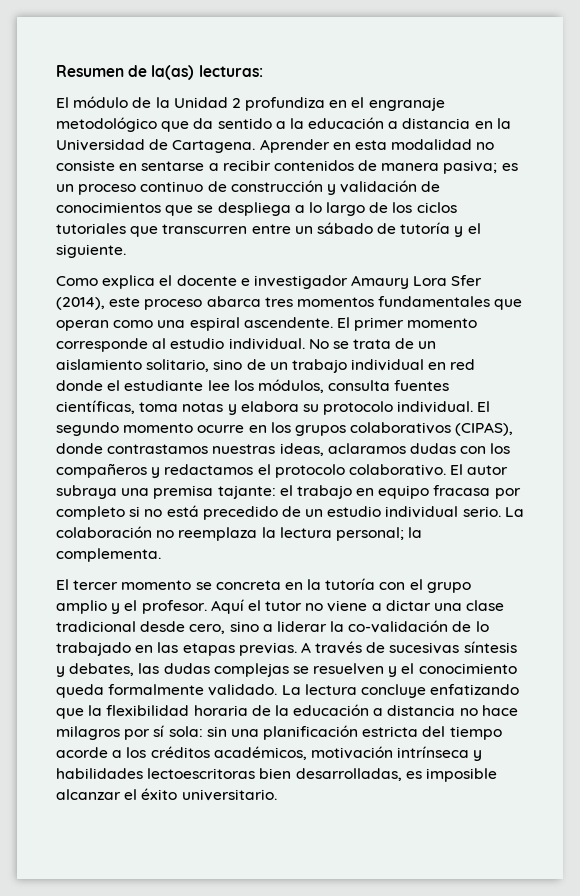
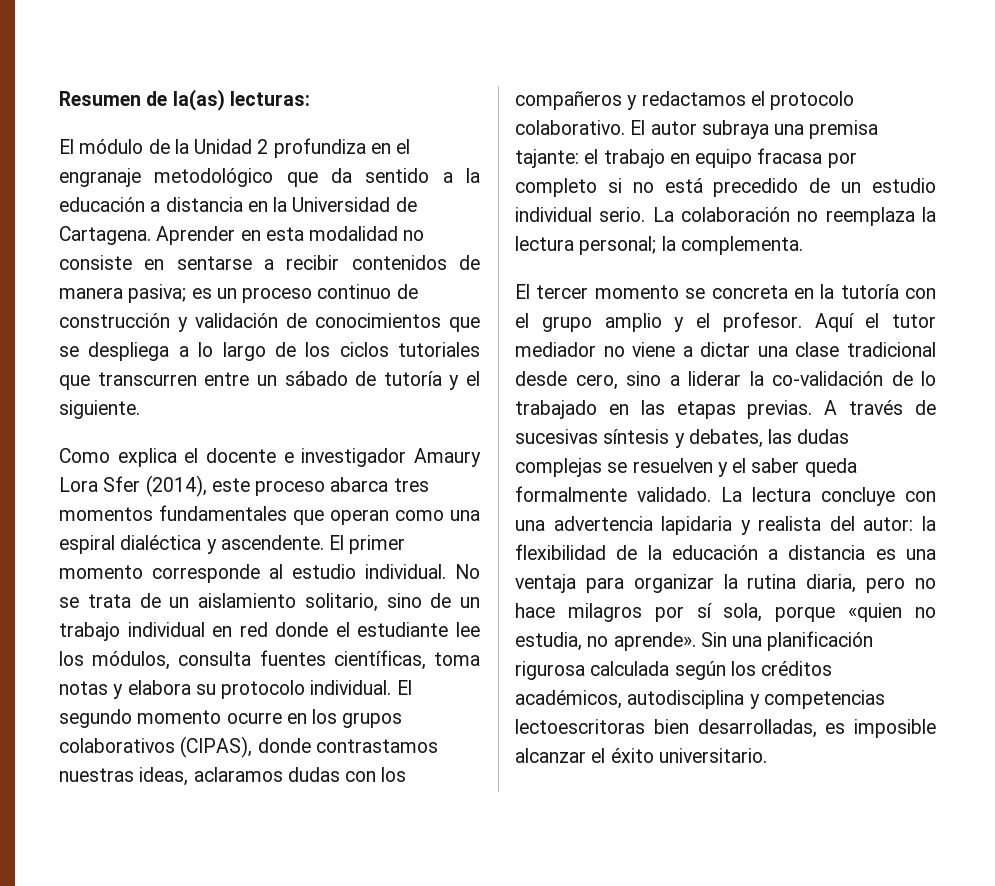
(240, 324) none -> [120,535,217,554] dialéctica y
(303, 606) none -> [515,342,596,357] mediador
[418,663,517,674] conocimiento -> [751,458,800,473] saber
[430,684,520,695] [56,708,84,719] enfatizando que -> [905,491,936,502] [515,516,914,535] con una advertencia lapidaria y realista del autor:
[193,705,248,716] horaria -> (606, 552) none
(456, 710) none -> [875,549,936,560] [515,574,906,593] es una ventaja para organizar la rutina diaria, pero
[168,725,502,740] [56,746,483,761] [56,768,143,779] sola: sin una planificación estricta del tiempo acorde a los créditos académicos, motivación intrínseca y habilidades -> [723,603,936,622] [515,631,874,651] [515,661,833,680] [515,690,885,709] sola, porque «quien no estudia, no aprende». Sin una planificación rigurosa calculada según los créditos académicos, autodisciplina y competencias

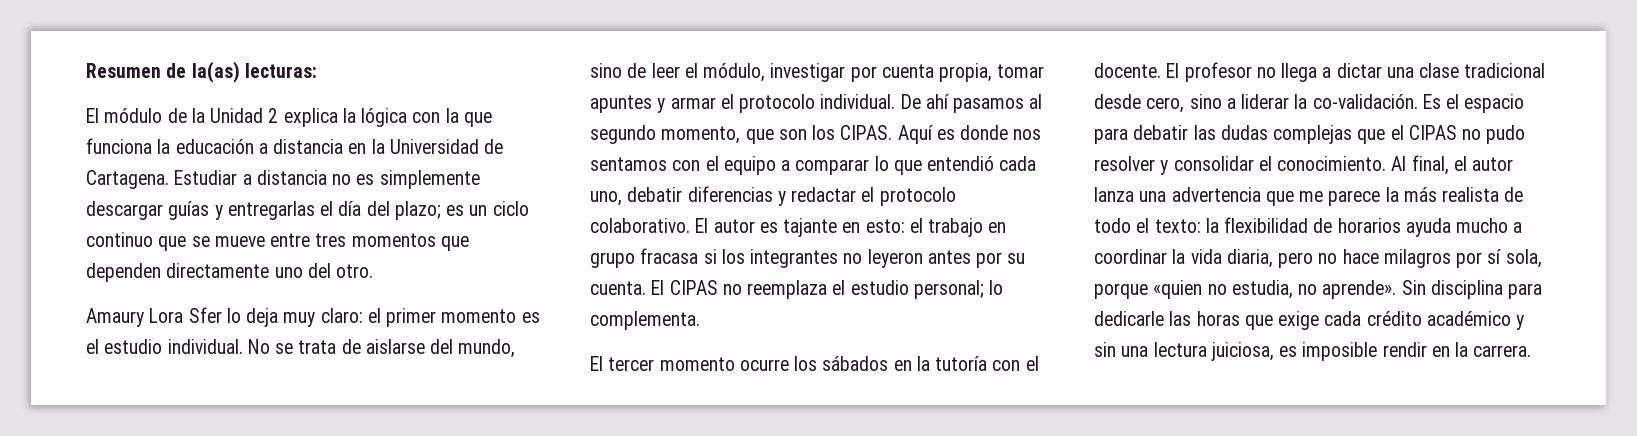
[273,138,411,158] [59,168,453,187] profundiza en el engranaje metodológico que da sentido a -> [283,108,492,127] [86,138,152,154] explica la lógica con la que funciona
[156,226,425,245] [59,255,480,270] [59,284,418,303] [59,313,480,332] [59,342,480,361] [59,371,480,390] [59,400,140,419] [59,448,481,467] [59,475,429,497] [59,505,480,525] [59,535,406,554] [59,564,283,583] Aprender en esta modalidad no consiste en sentarse a recibir contenidos de manera pasiva; es un proceso continuo de construcción y validación de conocimientos que se despliega a lo largo de los ciclos tutoriales que transcurren entre un sábado de tutoría y el siguiente. // Como explica el docente e investigador Amaury Lora Sfer (2014), este proceso abarca tres momentos fundamentales que operan como una espiral dialéctica y ascendente. El primer momento corresponde al -> [174,170,480,189] [86,201,529,220] [86,232,469,251] [86,263,374,282] [86,307,540,327] [86,339,99,354] Estudiar a distancia no es simplemente descargar guías y entregarlas el día del plazo; es un ciclo continuo que se mueve entre tres momentos que dependen directamente uno del otro. // Amaury Lora Sfer lo deja muy claro: el primer momento es el
[169,593,480,612] [59,622,480,641] [59,650,480,670] [59,680,412,699] [59,709,403,728] [59,736,438,758] [59,767,407,786] [515,91,746,110] un aislamiento solitario, sino de un trabajo individual en red donde el estudiante lee los módulos, consulta fuentes científicas, toma notas y elabora su protocolo individual. El segundo momento ocurre en los grupos colaborativos (CIPAS), donde contrastamos nuestras ideas, aclaramos dudas con los compañeros y redactamos -> [365,339,516,358] [590,63,1045,82] [590,94,1043,113] [590,125,1042,144] [590,156,1037,175] [590,186,857,206] aislarse del mundo, sino de leer el módulo, investigar por cuenta propia, tomar apuntes y armar el protocolo individual. De ahí pasamos al segundo momento, que son los CIPAS. Aquí es donde nos sentamos con el equipo a comparar lo que entendió cada uno, debatir diferencias y redactar
[701,120,879,139] [515,148,857,168] [515,178,936,197] [515,207,936,226] [515,236,676,255] subraya una premisa tajante: el trabajo en equipo fracasa por completo si no está precedido de un estudio individual serio. La colaboración no reemplaza la lectura personal; la -> [759,218,1007,237] [590,248,1026,268] [590,280,1004,299] es tajante en esto: el trabajo en grupo fracasa si los integrantes no leyeron antes por su cuenta. El CIPAS no reemplaza el estudio personal; lo
[685,285,788,299] se concreta -> [739,356,889,371] ocurre los sábados
[541,312,936,332] [515,342,676,357] grupo amplio y el profesor. Aquí el tutor mediador no viene -> [1094,62,1318,82] docente. El profesor no llega
[772,371,936,386] [515,400,936,419] [515,429,850,448] [515,458,857,477] [515,486,936,506] [515,516,936,535] [515,544,936,560] [515,574,797,593] co-validación de lo trabajado en las etapas previas. A través de sucesivas síntesis y debates, las dudas complejas se resuelven y el saber queda formalmente validado. La lectura concluye con una advertencia lapidaria y realista del autor: la flexibilidad de la educación a distancia es una ventaja para organizar la rutina -> [1312,94,1525,113] [1094,125,1526,144] [1094,155,1514,175] [1094,187,1524,206] [1094,217,1523,237] [1094,249,1222,264] co-validación. Es el espacio para debatir las dudas complejas que el CIPAS no pudo resolver y consolidar el conocimiento. Al final, el autor lanza una advertencia que me parece la más realista de todo el texto: la flexibilidad de horarios ayuda mucho a coordinar la vida
[732,631,874,651] [515,661,833,680] [515,690,885,709] [515,719,936,738] [515,748,767,763] una planificación rigurosa calculada según los créditos académicos, autodisciplina y competencias lectoescritoras bien desarrolladas, es imposible alcanzar el éxito universitario. -> [1430,280,1543,299] [1094,311,1525,330] [1094,342,1532,361] disciplina para dedicarle las horas que exige cada crédito académico y sin una lectura juiciosa, es imposible rendir en la carrera.

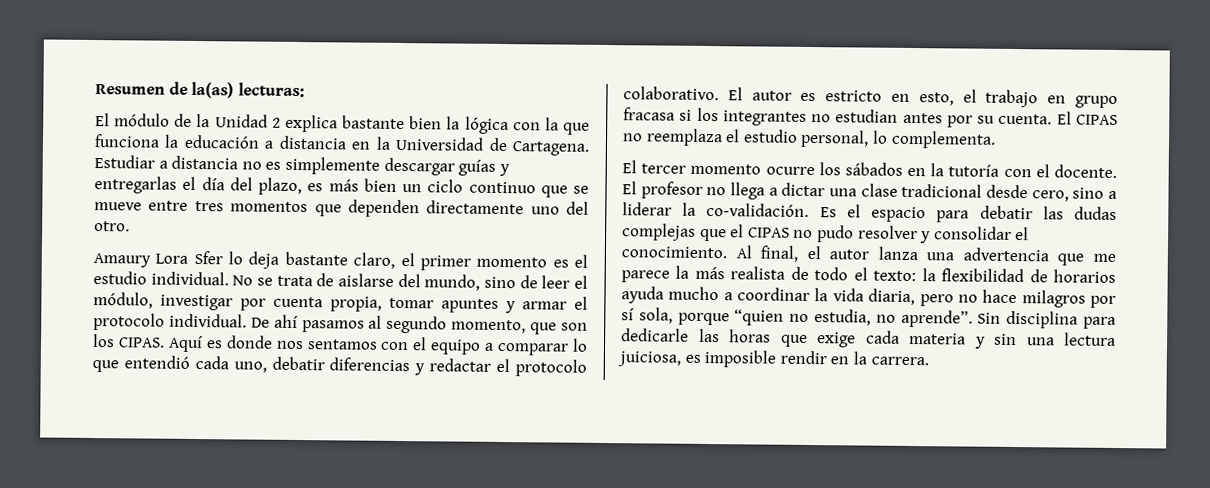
(338, 117) none -> [342,115,443,130] bastante bien
[394,201,465,220] plazo; es -> [258,177,397,196] plazo, es más bien
[283,308,363,327] muy claro: -> [284,251,396,269] bastante claro,
[783,218,905,237] tajante en esto: -> [825,90,954,106] estricto en esto,
[867,249,923,268] leyeron -> [835,109,899,123] estudian
[913,280,984,299] personal; -> [800,129,870,148] personal,
[1153,280,1203,299] «quien -> [734,309,785,326] “quien
[1322,280,1397,299] aprende». -> [900,309,973,328] aprende”.
[1366,311,1511,326] crédito académico -> [909,332,966,345] materia

